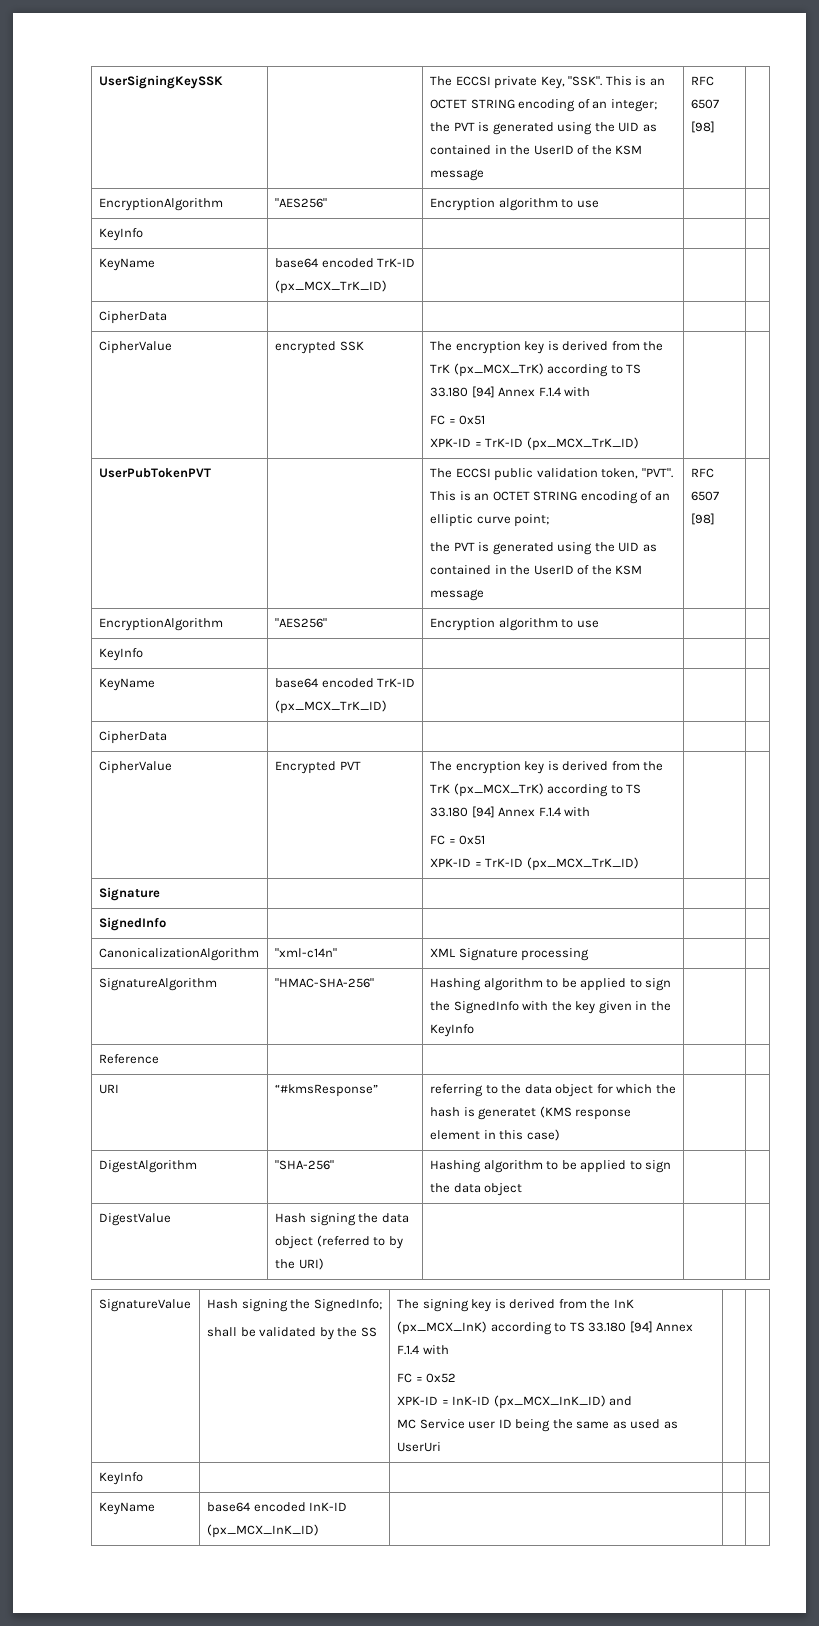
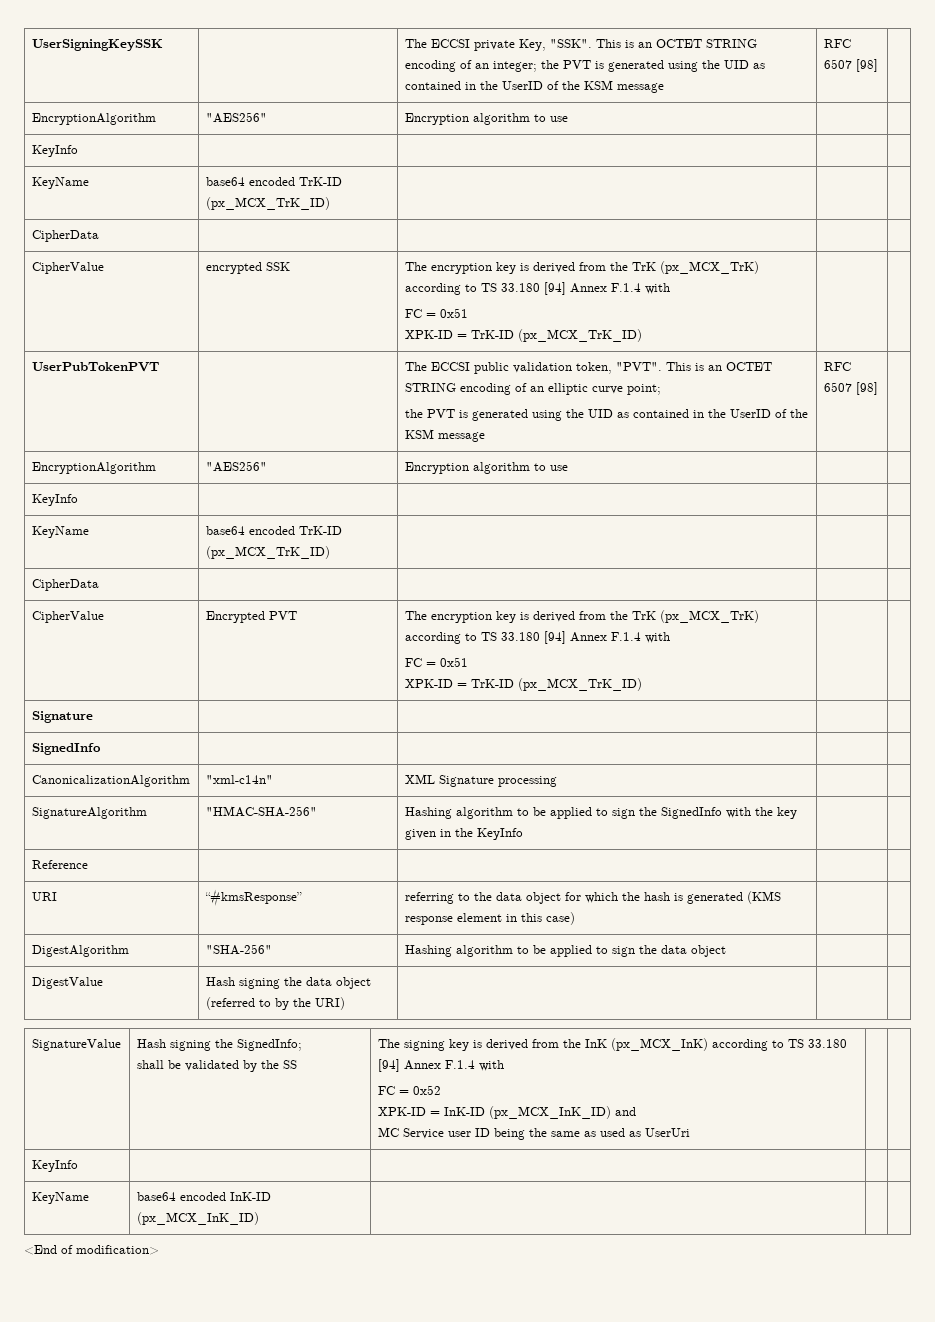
[478,1108,537,1120] generatet -> [686,892,743,904] generated
(319, 1531) none -> [24,1245,159,1255] // <End of modification>

